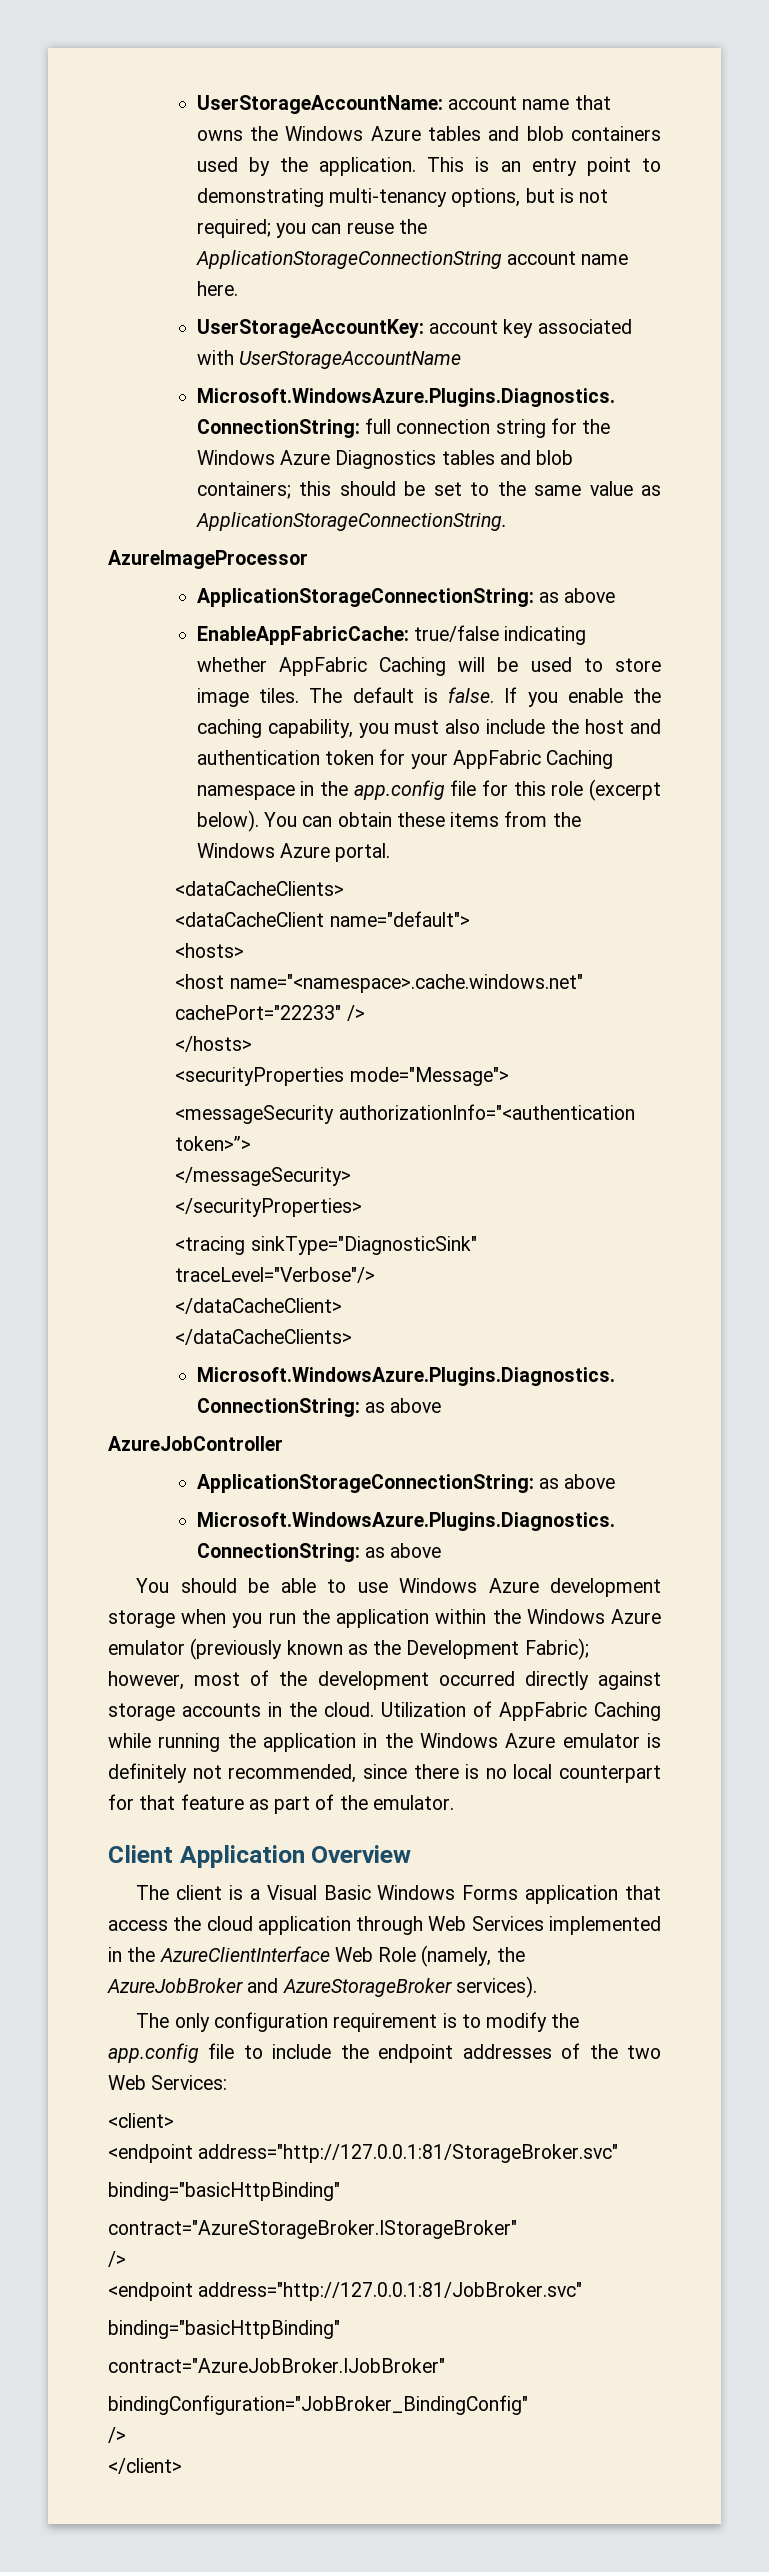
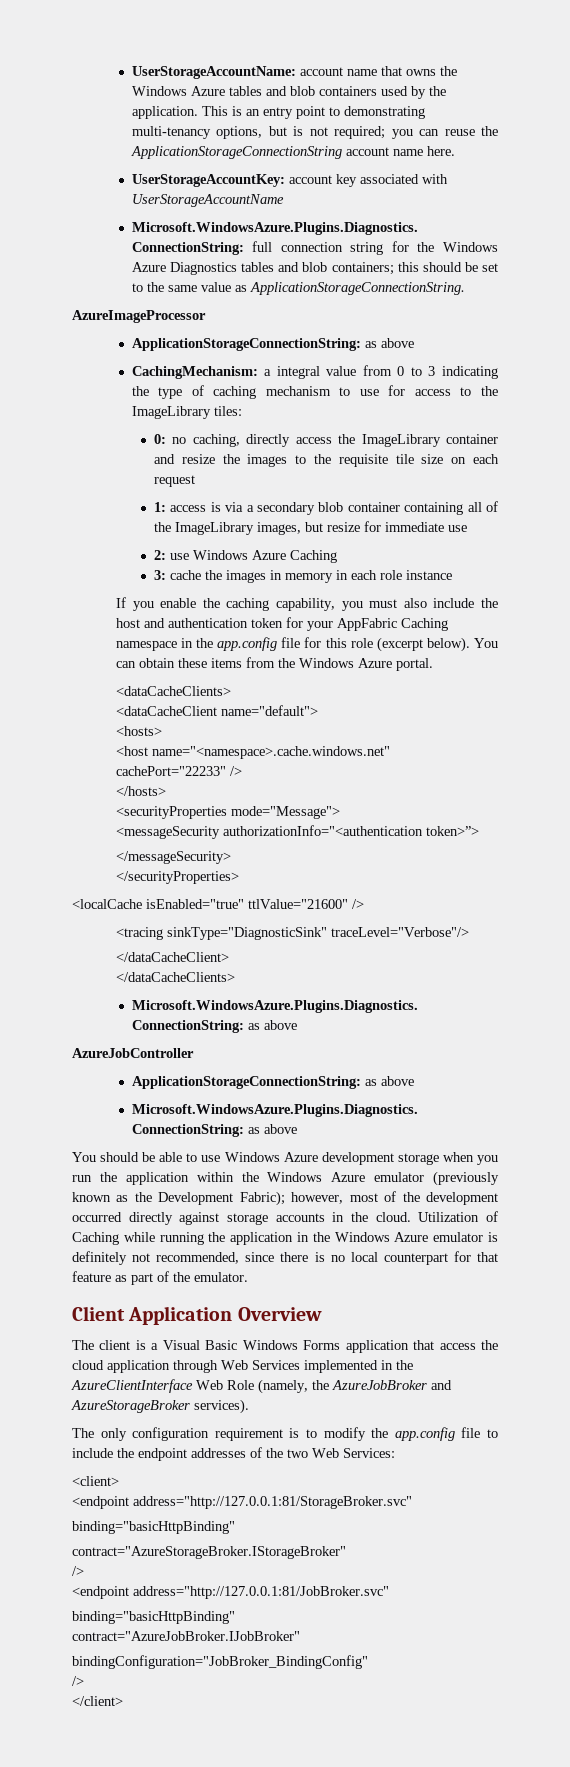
[196,625,587,645] [196,657,661,676] [196,687,494,707] EnableAppFabricCache: true/false indicating whether AppFabric Caching will be used to store image tiles. The default is false. -> [131,365,498,379] [131,385,498,399] [131,406,242,419] [153,434,498,447] [153,454,499,467] [153,475,195,487] [153,501,499,515] [153,521,467,535] [153,550,337,563] [153,570,452,583] CachingMechanism: a integral value from 0 to 3 indicating the type of caching mechanism to use for access to the ImageLibrary tiles: // 0: no caching, directly access the ImageLibrary container and resize the images to the requisite tile size on each request // 1: access is via a secondary blob container containing all of the ImageLibrary images, but resize for immediate use // 2: use Windows Azure Caching // 3: cache the images in memory in each role instance //
(363, 1207) none -> [72,899,364,909] // <localCache isEnabled="true" ttlValue="21600" />
[499,1702,587,1721] AppFabric -> (499, 1216) none

